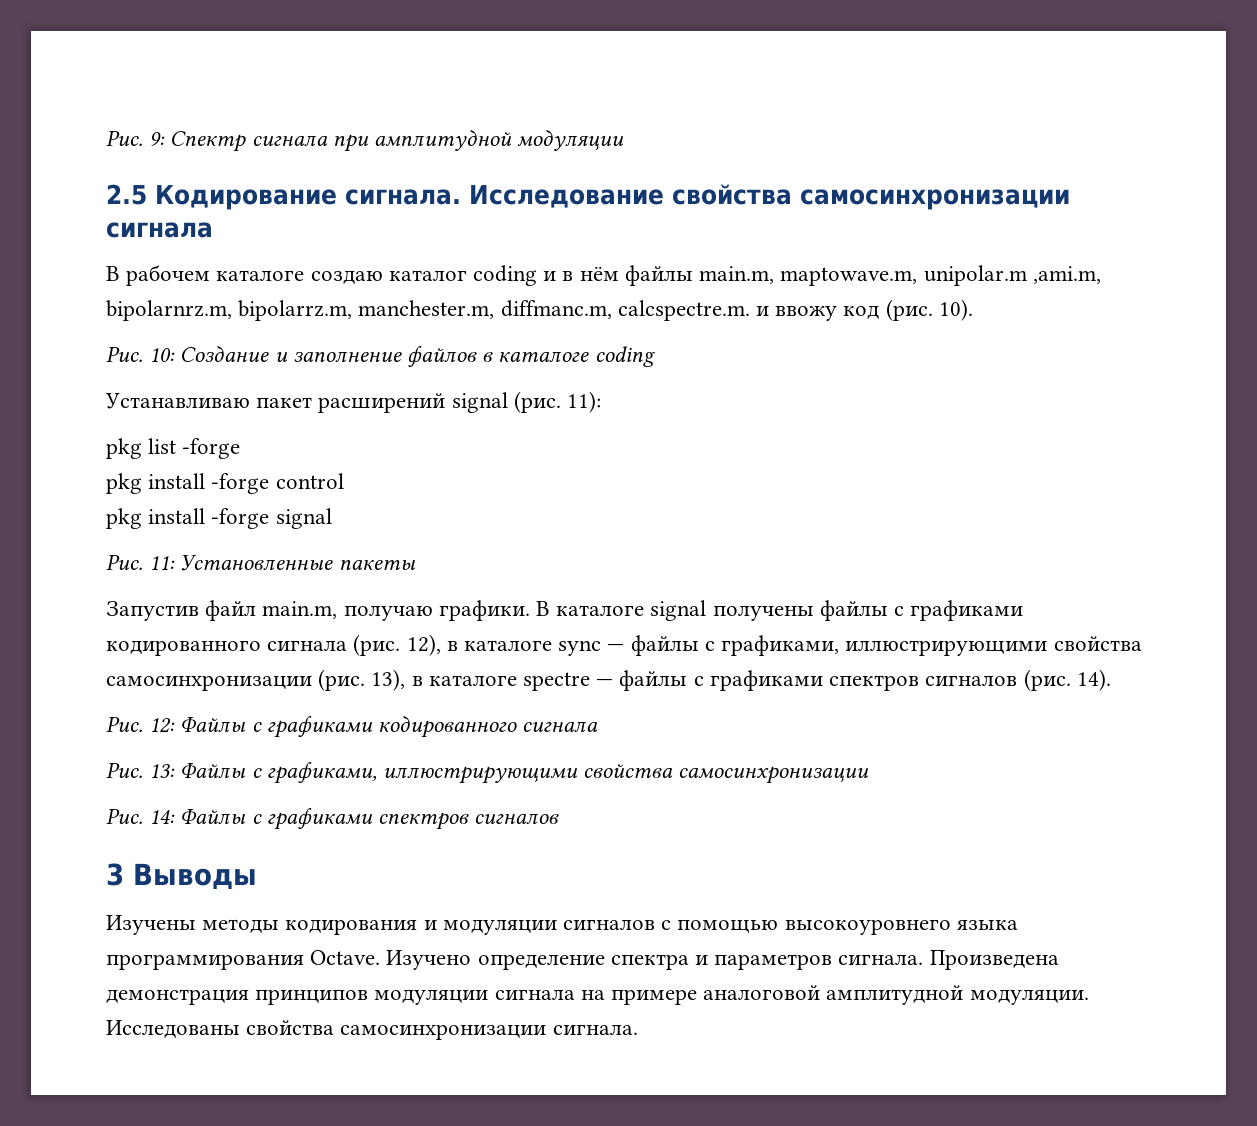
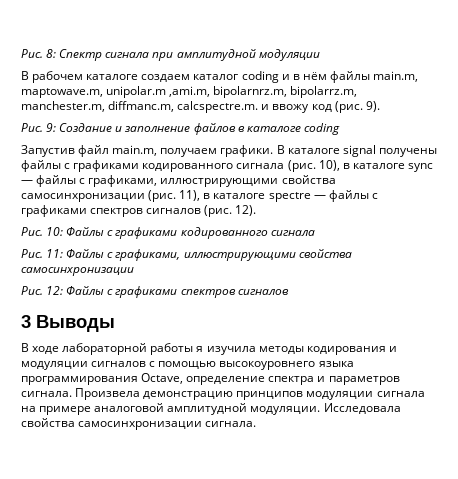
[106,130,166,146] Рис. 9: -> [21,49,57,58] Рис. 8:
[106,184,1070,210] [106,222,213,238] // 2.5 Кодирование сигнала. Исследование свойства самосинхронизации сигнала -> (320, 55) none
[310,270,383,285] создаю -> [141,74,191,82] создаем
[938,299,973,321] [106,346,176,362] 10). // Рис. 10: -> [365,101,380,112] [21,123,57,132] 9). // Рис. 9:
[105,391,602,413] [106,438,241,459] [106,473,344,494] [106,508,332,529] [106,554,416,571] // Устанавливаю пакет расширений signal (рис. 11): // pkg list -forge // pkg install -forge control // pkg install -forge signal // Рис. 11: Установленные пакеты -> (340, 129) none
[343,605,433,621] получаю -> [160,148,218,157] получаем
[406,634,441,656] 12), -> [318,160,340,171] 10),
[371,669,406,691] 13), -> [179,190,201,201] 11),
[1076,669,1111,691] [106,716,176,733] 14). // Рис. 12: -> [235,205,257,216] [21,227,64,236] 12). // Рис. 10:
[149,763,176,778] 13: -> [46,249,64,258] 11:
[149,809,176,824] 14: -> [46,286,64,295] 12:
[106,915,196,935] Изучены -> [21,343,256,355] В ходе лабораторной работы я изучила
[310,950,472,970] Octave. Изучено -> [141,373,184,384] Octave,
[929,950,1059,970] [106,989,249,1005] Произведена демонстрация -> [75,388,234,400] Произвела демонстрацию
[106,1020,240,1039] Исследованы -> [323,403,401,414] Исследовала

